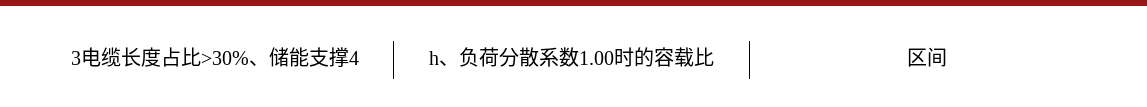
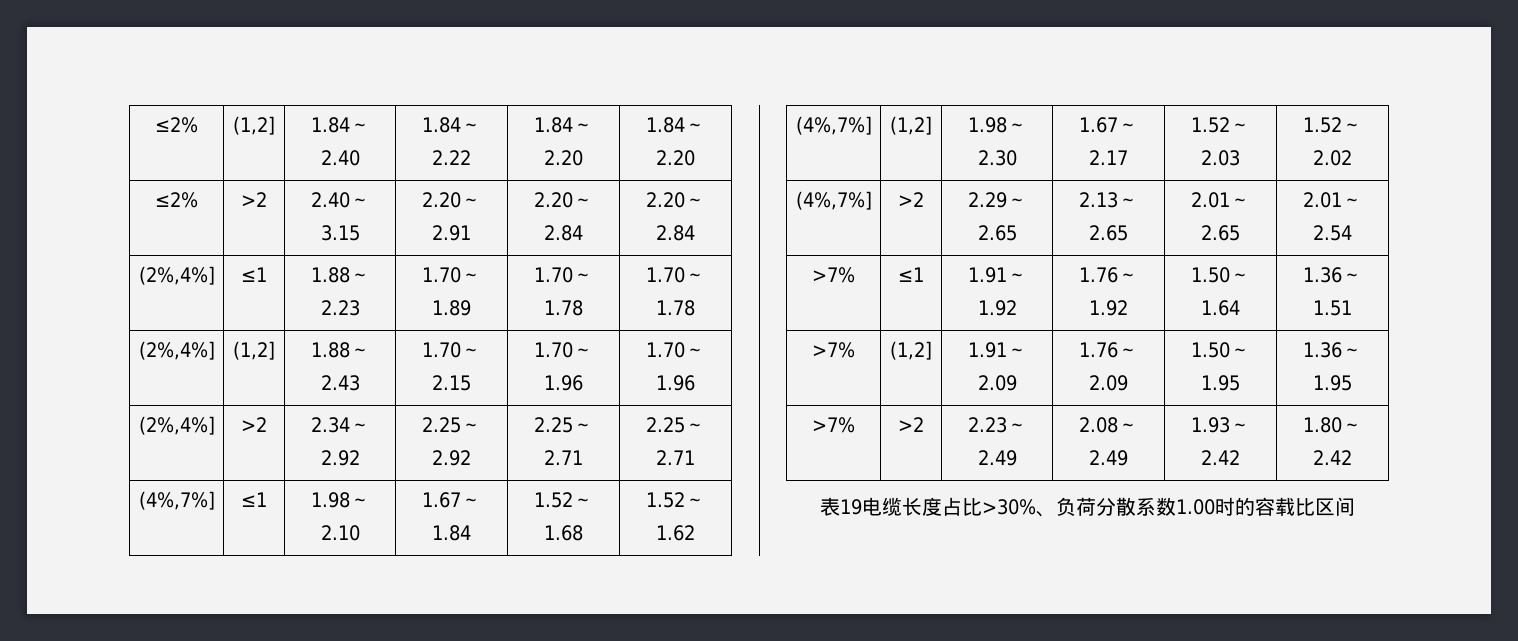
[71,51,81,65] 3 -> [155,117,198,133] [233,116,275,135] [310,117,370,133] [320,150,360,166] [422,117,481,133] [432,150,471,165] [534,117,593,133] [544,150,583,166] [646,117,705,133] [656,150,695,166] [155,192,198,208] [241,192,267,207] [310,192,370,208] [320,225,360,241] [422,192,481,208] [432,225,471,241] [534,192,593,208] [544,225,583,241] [646,192,705,208] [656,225,695,241] [138,266,215,285] [241,267,267,282] [310,267,370,283] [320,300,360,316] [422,267,481,283] [432,300,471,316] [534,267,593,283] [544,300,583,316] [646,267,705,283] [656,300,695,316] [138,341,215,360] [233,341,275,360] [310,342,370,358] [320,375,360,391] [422,342,481,358] [432,375,471,391] [534,342,593,358] [544,375,583,391] [646,342,705,358] [656,375,695,391] [138,416,215,435] [241,417,267,432] [310,417,370,433] [320,450,360,466] [422,417,481,433] [432,450,471,466] [534,417,593,433] [544,450,583,465] [646,417,705,433] [656,450,695,465] [138,491,215,510] [241,492,267,507] [310,492,370,508] [320,525,360,541] [422,492,481,508] [432,525,471,541] [534,492,593,508] [544,525,583,541] [646,492,705,508] [656,525,695,541] [795,116,872,135] [890,116,932,135] [967,117,1027,133] [977,150,1017,166] [1079,117,1138,133] [1089,150,1128,165] [1191,117,1250,133] [1201,150,1240,166] [1303,117,1362,133] [1313,150,1352,166] [795,191,872,210] [898,192,924,207] [967,192,1027,208] [977,225,1017,241] [1079,192,1138,208] [1089,225,1128,241] [1191,192,1250,208] [1201,225,1240,241] [1303,192,1362,208] [1313,225,1352,241] [812,267,855,283] [898,267,924,282] [967,267,1027,283] [977,300,1017,316] [1079,267,1138,283] [1089,300,1128,316] [1191,267,1250,283] [1201,300,1240,316] [1303,267,1362,283] [1313,300,1352,316] [812,342,855,358] [890,341,932,360] [967,342,1027,358] [977,375,1017,391] [1079,342,1138,358] [1089,375,1128,391] [1191,342,1250,358] [1201,375,1240,391] [1303,342,1362,358] [1313,375,1352,391] [812,417,855,433] [898,417,924,432] [967,417,1027,433] [977,450,1017,466] [1079,417,1138,433] [1089,450,1128,466] [1191,417,1250,433] [1201,450,1240,465] [1303,417,1362,433] [1313,450,1352,465] [820,497,862,516] ≤2% | (1,2] | 1.84～2.40 | 1.84～2.22 | 1.84～2.20 | 1.84～2.20 // ≤2% | >2 | 2.40～3.15 | 2.20～2.91 | 2.20～2.84 | 2.20～2.84 // (2%,4%] | ≤1 | 1.88～2.23 | 1.70～1.89 | 1.70～1.78 | 1.70～1.78 // (2%,4%] | (1,2] | 1.88～2.43 | 1.70～2.15 | 1.70～1.96 | 1.70～1.96 // (2%,4%] | >2 | 2.34～2.92 | 2.25～2.92 | 2.25～2.71 | 2.25～2.71 // (4%,7%] | ≤1 | 1.98～2.10 | 1.67～1.84 | 1.52～1.68 | 1.52～1.62 // (4%,7%] | (1,2] | 1.98～2.30 | 1.67～2.17 | 1.52～2.03 | 1.52～2.02 // (4%,7%] | >2 | 2.29～2.65 | 2.13～2.65 | 2.01～2.65 | 2.01～2.54 // >7% | ≤1 | 1.91～1.92 | 1.76～1.92 | 1.50～1.64 | 1.36～1.51 // >7% | (1,2] | 1.91～2.09 | 1.76～2.09 | 1.50～1.95 | 1.36～1.95 // >7% | >2 | 2.23～2.49 | 2.08～2.49 | 1.93～2.42 | 1.80～2.42 // 表19
[269,47,459,67] 储能支撑4 h、 -> (1056, 514) none

